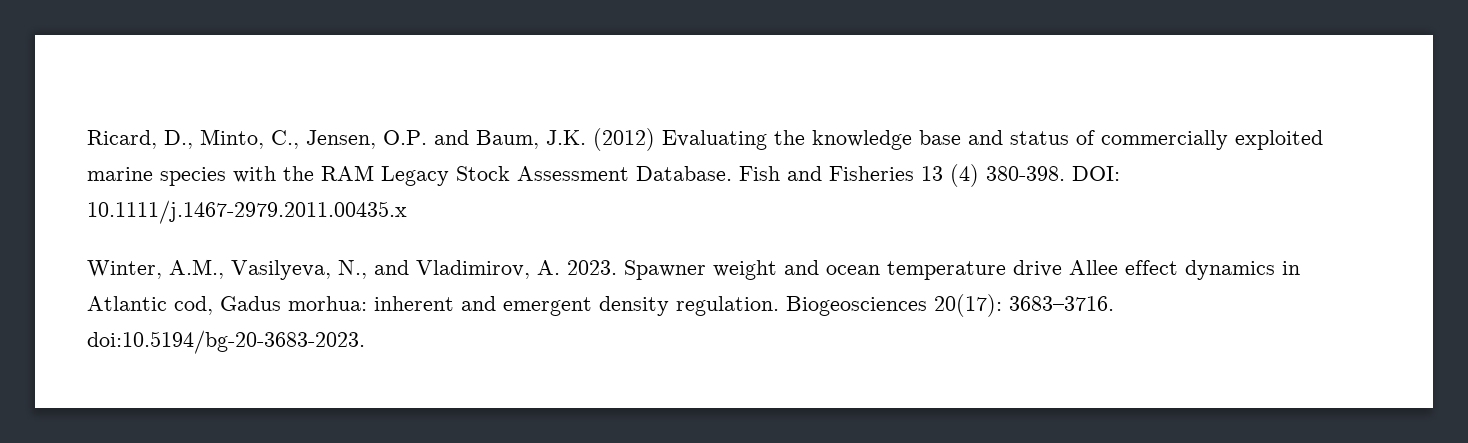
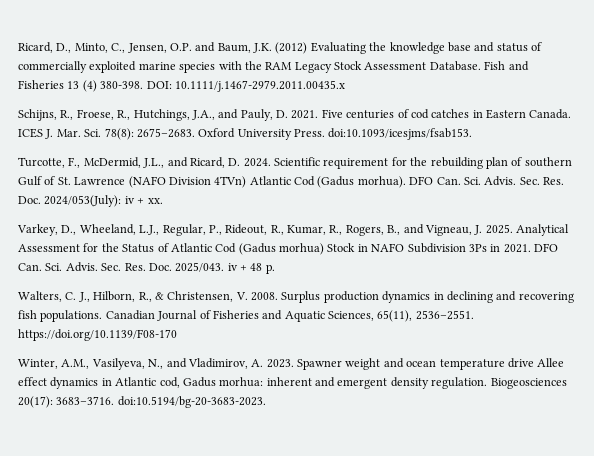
(407, 212) none -> [18,109,572,121] [18,128,473,140] [18,157,572,169] [18,176,564,188] [18,195,163,207] [17,224,569,236] [18,243,558,255] [18,262,275,274] [18,291,574,303] [18,310,474,322] [18,329,177,341] // Schijns, R., Froese, R., Hutchings, J.A., and Pauly, D. 2021. Five centuries of cod catches in Eastern Canada. ICES J. Mar. Sci. 78(8): 2675–2683. Oxford University Press. doi:10.1093/icesjms/fsab153. // Turcotte, F., McDermid, J.L., and Ricard, D. 2024. Scientific requirement for the rebuilding plan of southern Gulf of St. Lawrence (NAFO Division 4TVn) Atlantic Cod (Gadus morhua). DFO Can. Sci. Advis. Sec. Res. Doc. 2024/053(July): iv + xx. // Varkey, D., Wheeland, L.J., Regular, P., Rideout, R., Kumar, R., Rogers, B., and Vigneau, J. 2025. Analytical Assessment for the Status of Atlantic Cod (Gadus morhua) Stock in NAFO Subdivision 3Ps in 2021. DFO Can. Sci. Advis. Sec. Res. Doc. 2025/043. iv + 48 p. // Walters, C. J., Hilborn, R., & Christensen, V. 2008. Surplus production dynamics in declining and recovering fish populations. Canadian Journal of Fisheries and Aquatic Sciences, 65(11), 2536–2551. https://doi.org/10.1139/F08-170

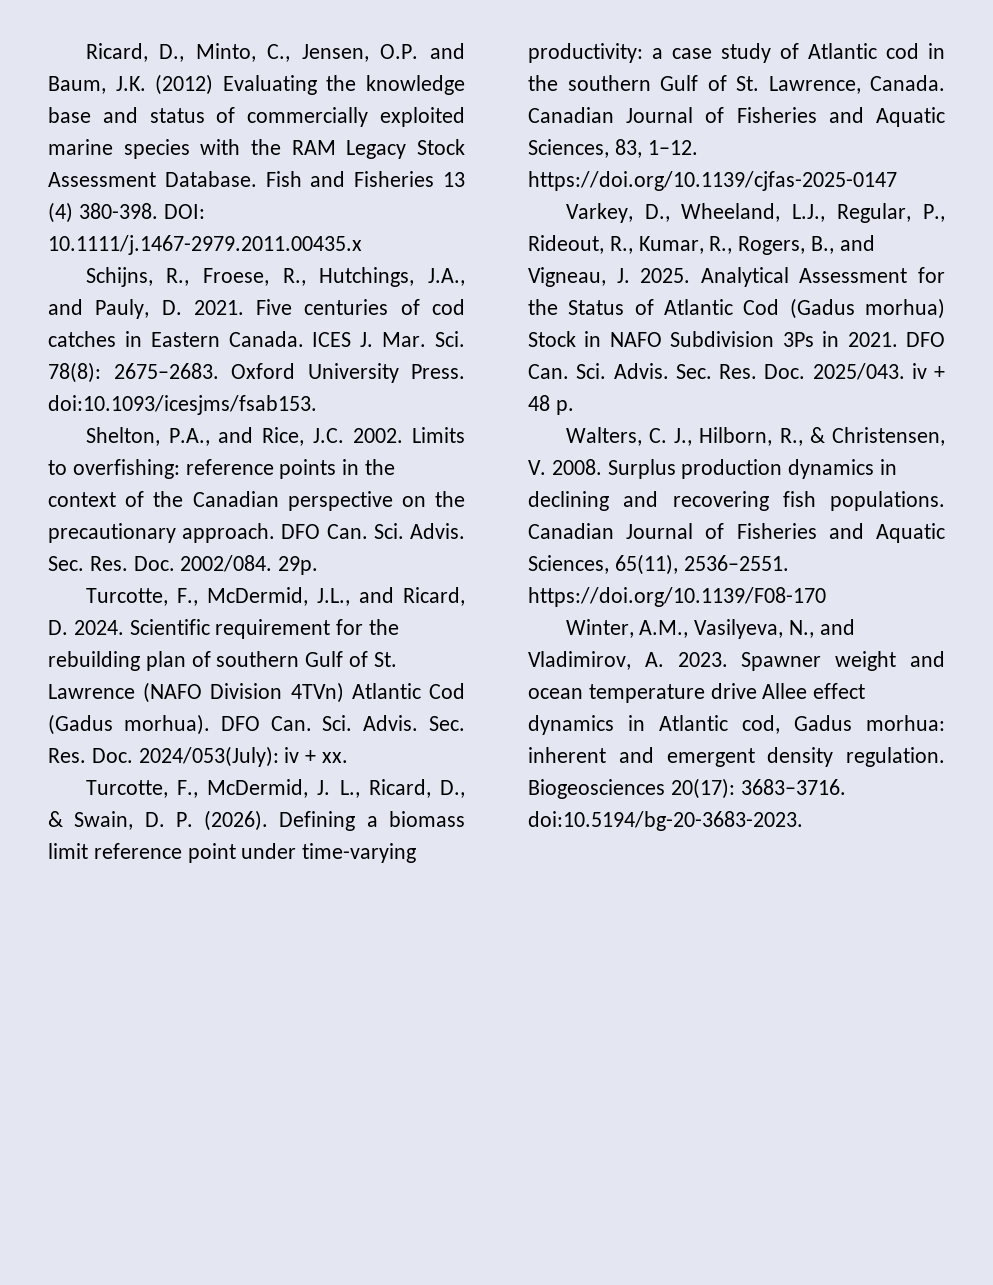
(473, 134) none -> [85,427,465,446] [48,459,396,479] [48,491,465,511] [48,523,465,543] [48,555,319,575] // Shelton, P.A., and Rice, J.C. 2002. Limits to overfishing: reference points in the context of the Canadian perspective on the precautionary approach. DFO Can. Sci. Advis. Sec. Res. Doc. 2002/084. 29p.
(163, 201) none -> [85,779,465,798] [48,810,465,831] [48,843,417,863] [528,43,945,63] [528,75,945,94] [528,107,945,127] [528,139,698,158] [528,171,897,191] // Turcotte, F., McDermid, J. L., Ricard, D., & Swain, D. P. (2026). Defining a biomass limit reference point under time-varying productivity: a case study of Atlantic cod in the southern Gulf of St. Lawrence, Canada. Canadian Journal of Fisheries and Aquatic Sciences, 83, 1–12. https://doi.org/10.1139/cjfas-2025-0147

